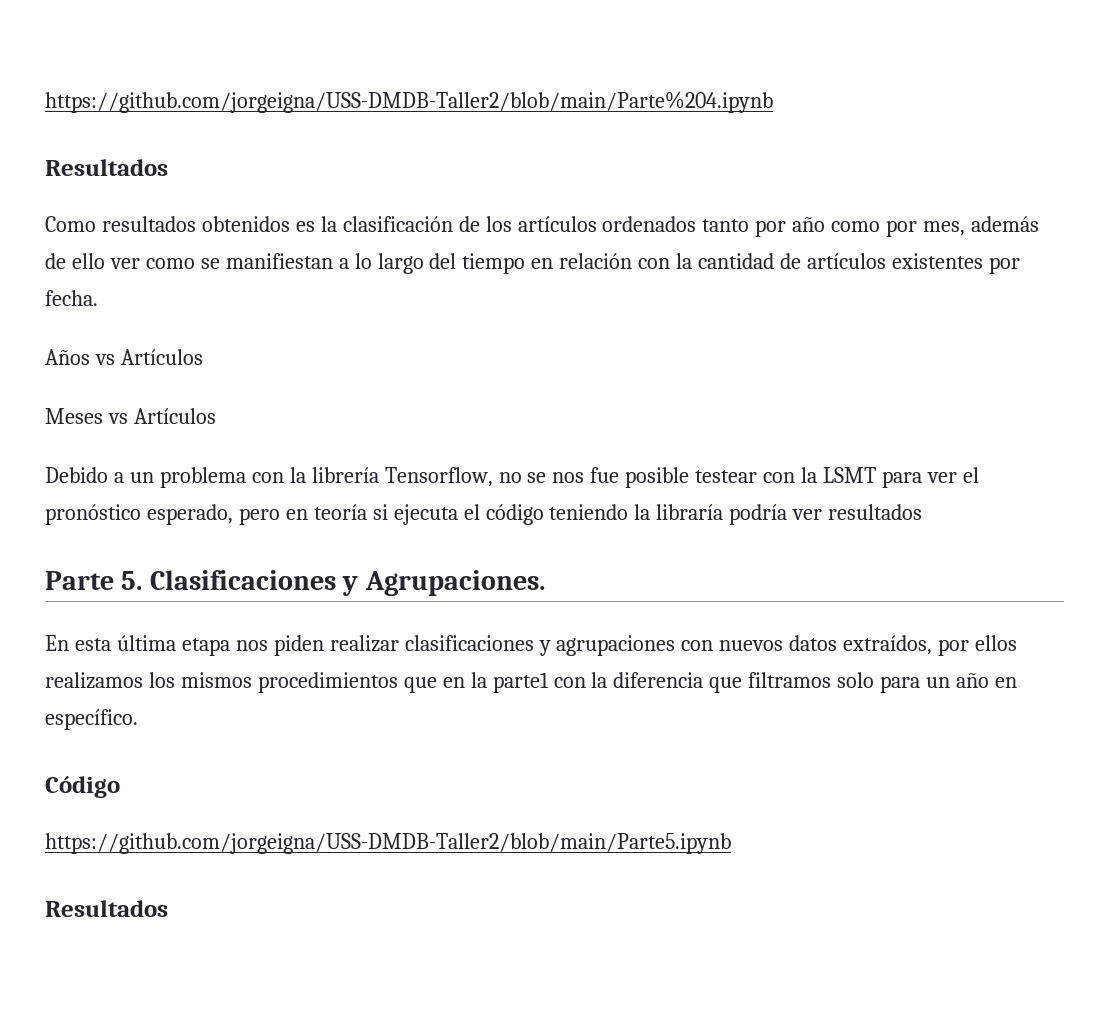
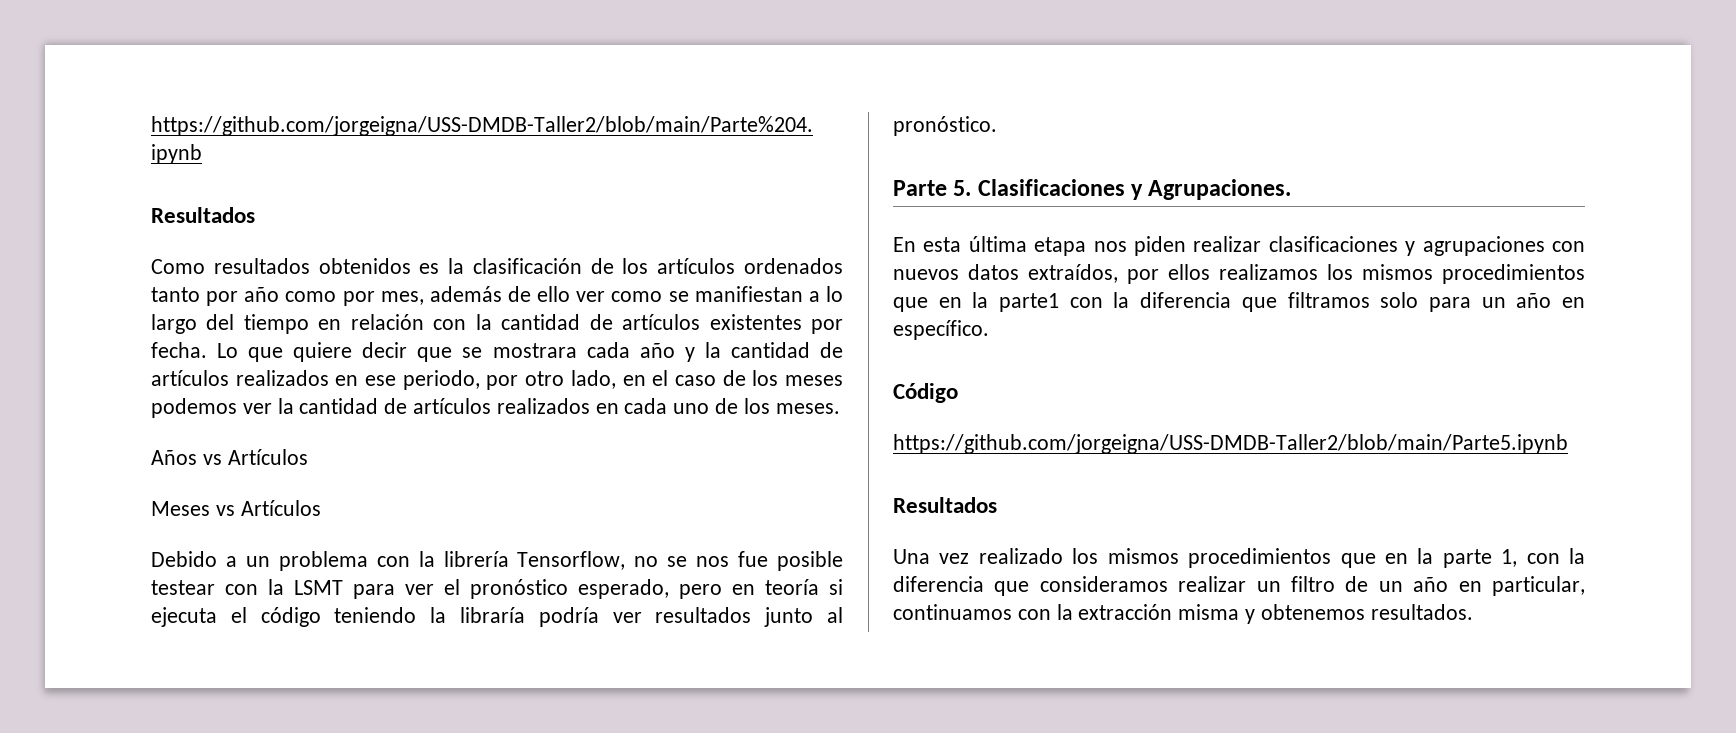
(98, 298) none -> [217,342,844,362] [151,370,843,390] [151,398,840,418] Lo que quiere decir que se mostrara cada año y la cantidad de artículos realizados en ese periodo, por otro lado, en el caso de los meses podemos ver la cantidad de artículos realizados en cada uno de los meses.
(923, 512) none -> [764,607,843,627] [893,116,997,136] junto al pronóstico.
(168, 908) none -> [893,548,1585,568] [893,576,1585,596] [893,604,1473,624] // Una vez realizado los mismos procedimientos que en la parte 1, con la diferencia que consideramos realizar un filtro de un año en particular, continuamos con la extracción misma y obtenemos resultados.

